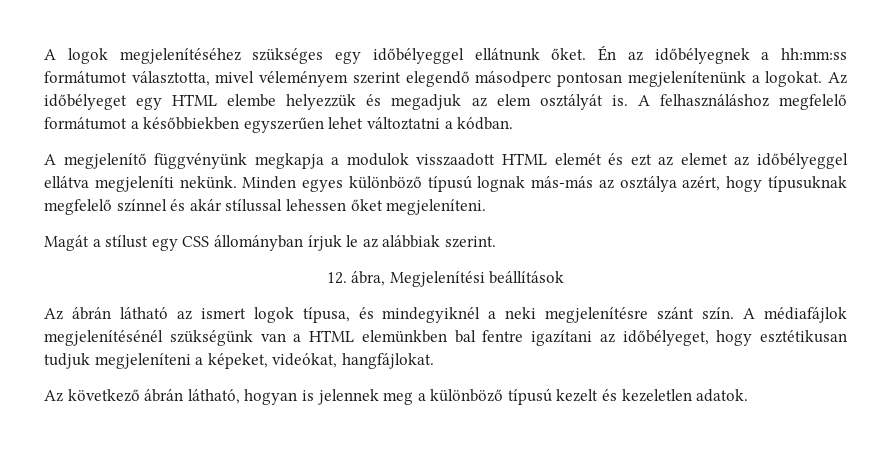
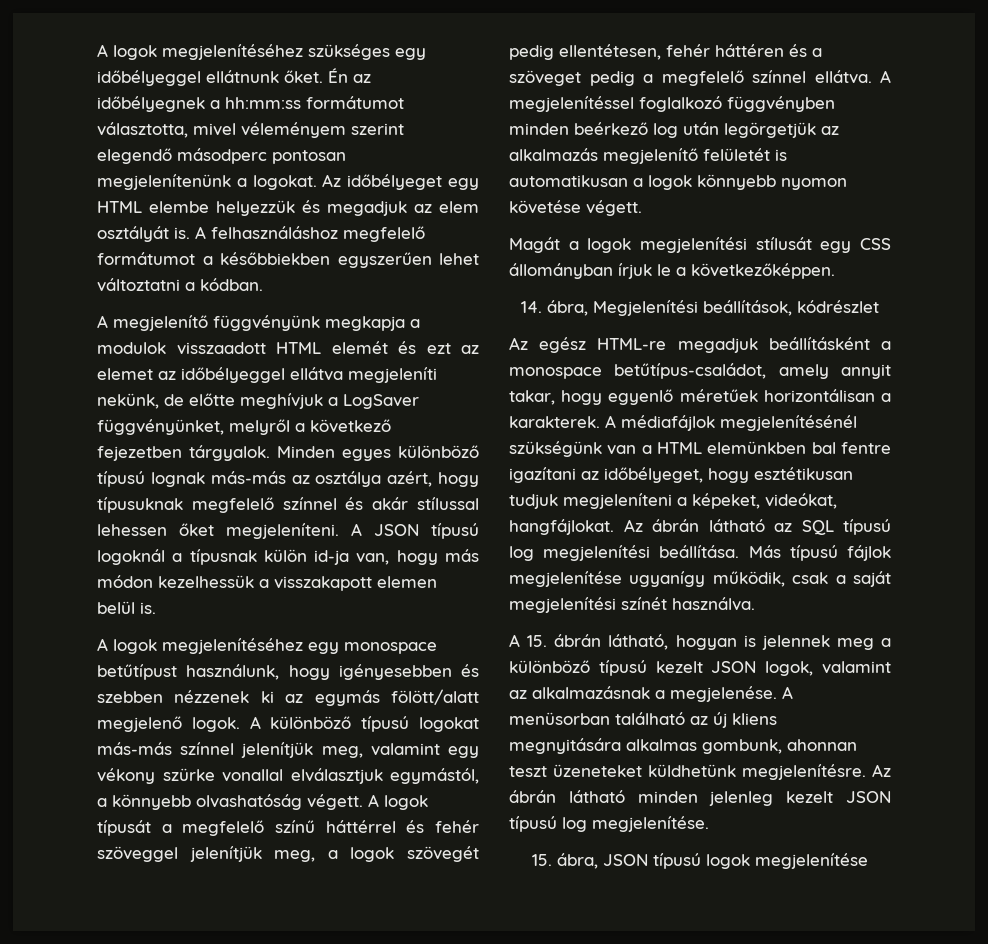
[179,176,237,189] nekünk. -> [97,393,419,409] [97,419,391,435] [97,445,270,461] nekünk, de előtte meghívjuk a LogSaver függvényünket, melyről a következő fejezetben tárgyalok.
(487, 207) none -> [351,523,479,539] [97,549,479,565] [97,575,437,591] [97,601,156,614] [97,638,437,654] [97,664,479,680] [97,689,479,706] [97,716,480,732] [97,742,479,758] [97,768,479,784] [97,794,428,810] [97,820,479,836] [97,846,479,862] [509,44,822,60] [509,70,891,86] [509,96,835,112] [509,122,839,138] [509,148,787,164] [509,174,847,190] [509,200,642,216] A JSON típusú logoknál a típusnak külön id-ja van, hogy más módon kezelhessük a visszakapott elemen belül is. // A logok megjelenítéséhez egy monospace betűtípust használunk, hogy igényesebben és szebben nézzenek ki az egymás fölött/alatt megjelenő logok. A különböző típusú logokat más-más színnel jelenítjük meg, valamint egy vékony szürke vonallal elválasztjuk egymástól, a könnyebb olvashatóság végett. A logok típusát a megfelelő színű háttérrel és fehér szöveggel jelenítjük meg, a logok szövegét pedig ellentétesen, fehér háttéren és a szöveget pedig a megfelelő színnel ellátva. A megjelenítéssel foglalkozó függvényben minden beérkező log után legörgetjük az alkalmazás megjelenítő felületét is automatikusan a logok könnyebb nyomon követése végett.
[105,235,149,248] stílust -> [587,237,812,253] logok megjelenítési stílusát
[362,235,496,248] [326,271,565,287] [44,307,735,323] az alábbiak szerint. // 12. ábra, Megjelenítési beállítások // Az ábrán látható az ismert logok típusa, és mindegyiknél a neki megjelenítésre szánt szín. -> [676,263,835,279] [521,300,879,316] [509,337,891,353] [509,363,891,379] [509,389,891,405] [509,416,600,428] a következőképpen. // 14. ábra, Megjelenítési beállítások, kódrészlet // Az egész HTML-re megadjuk beállításként a monospace betűtípus-családot, amely annyit takar, hogy egyenlő méretűek horizontálisan a karakterek.
[44,389,140,402] // Az következő -> [623,519,891,535] [509,545,891,561] [509,571,891,587] [509,597,755,613] [509,634,548,647] Az ábrán látható az SQL típusú log megjelenítési beállítása. Más típusú fájlok megjelenítése ugyanígy működik, csak a saját megjelenítési színét használva. // A 15.
[602,389,749,402] és kezeletlen adatok. -> [711,661,891,676] [509,686,793,702] [509,712,777,728] [509,738,857,754] [509,764,891,780] [509,790,891,806] [509,816,709,832] [532,853,868,869] JSON logok, valamint az alkalmazásnak a megjelenése. A menüsorban található az új kliens megnyitására alkalmas gombunk, ahonnan teszt üzeneteket küldhetünk megjelenítésre. Az ábrán látható minden jelenleg kezelt JSON típusú log megjelenítése. // 15. ábra, JSON típusú logok megjelenítése

